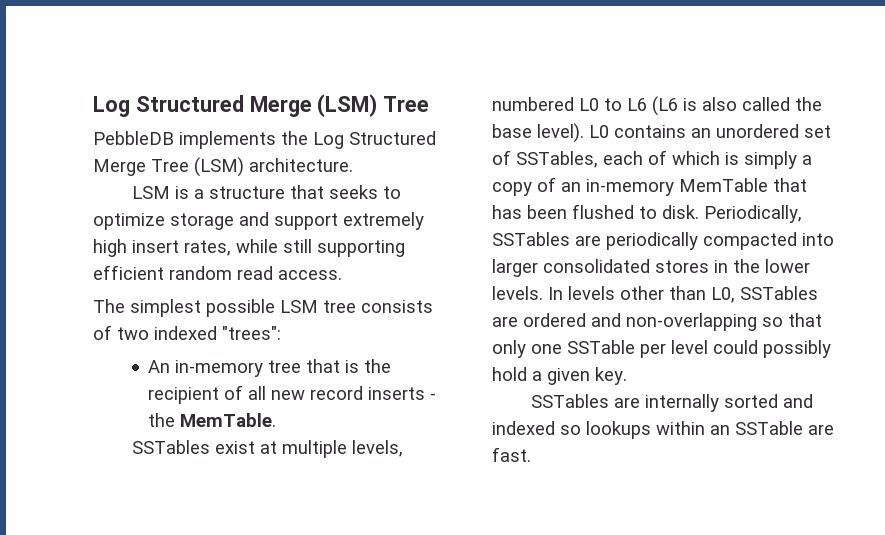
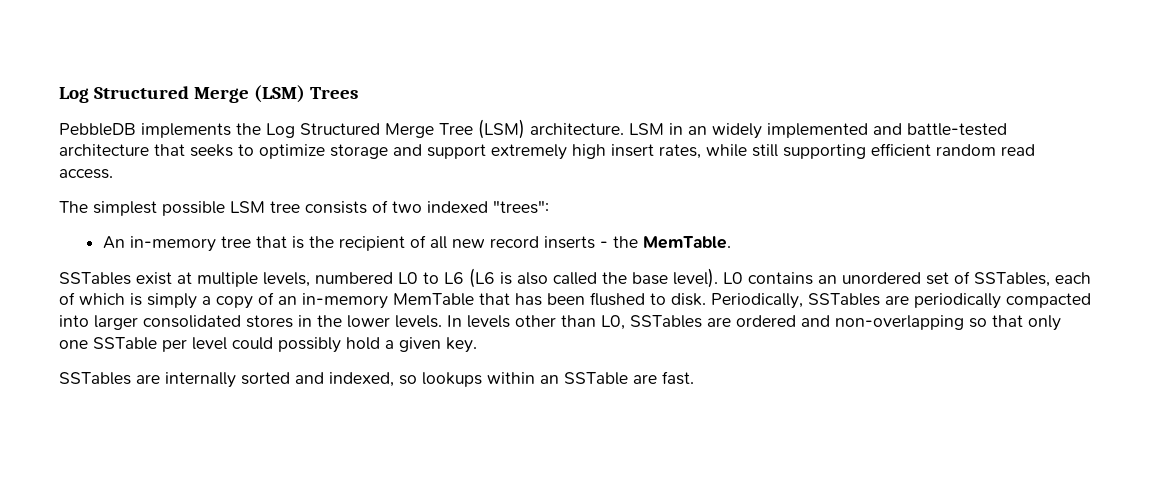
[383,96,430,112] Tree -> [309,87,358,99] Trees
[131,186,285,199] // LSM is a structure -> [629,123,1007,139] [59,144,149,156] LSM in an widely implemented and battle-tested architecture
[492,421,555,435] indexed -> [329,372,394,387] indexed,

